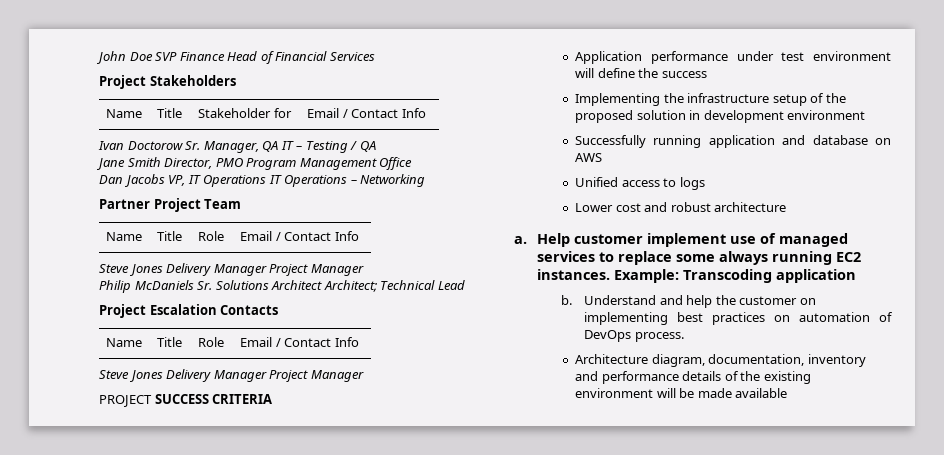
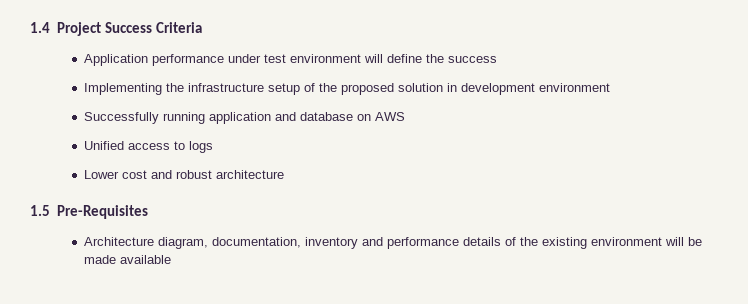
[96,51,375,64] [99,75,236,89] [106,109,143,118] [157,108,183,118] [198,108,292,118] [307,108,426,118] [98,141,376,153] [96,157,413,170] [99,174,426,187] [99,198,242,212] [106,232,143,241] [157,231,183,241] [198,231,225,241] [240,231,359,241] [99,263,364,276] [99,280,465,293] [99,304,279,318] [106,338,143,347] [157,337,183,347] [198,337,225,347] [240,337,359,347] [99,369,364,382] [99,394,273,407] John Doe SVP Finance Head of Financial Services // Project Stakeholders // Name | Title | Stakeholder for | Email / Contact Info // Ivan Doctorow Sr. Manager, QA IT – Testing / QA // Jane Smith Director, PMO Program Management Office // Dan Jacobs VP, IT Operations IT Operations – Networking // Partner Project Team // Name | Title | Role | Email / Contact Info // Steve Jones Delivery Manager Project Manager // Philip McDaniels Sr. Solutions Architect Architect; Technical Lead // Project Escalation Contacts // Name | Title | Role | Email / Contact Info // Steve Jones Delivery Manager Project Manager // PROJECT SUCCESS CRITERIA -> [30,22,202,36] 1.4 Project Success Criteria
[514,233,849,247] [537,251,862,265] [537,269,857,283] [560,295,816,308] [584,312,893,325] [584,330,684,342] a. Help customer implement use of managed services to replace some always running EC2 instances. Example: Transcoding application // b. Understand and help the customer on implementing best practices on automation of DevOps process. -> [30,205,148,219] 1.5 Pre-Requisites

